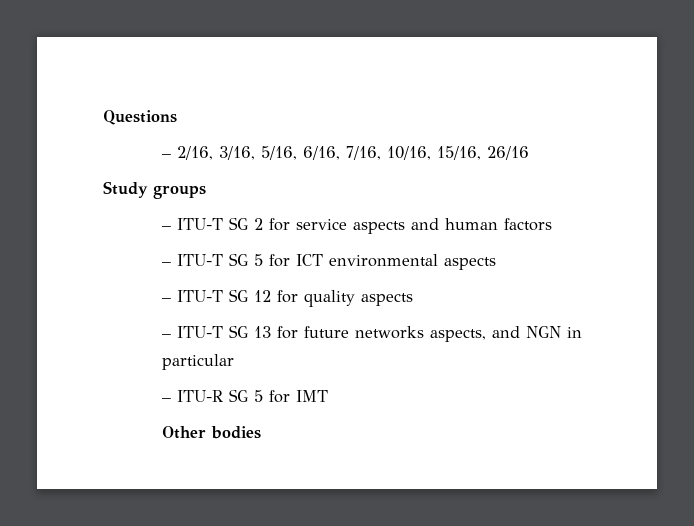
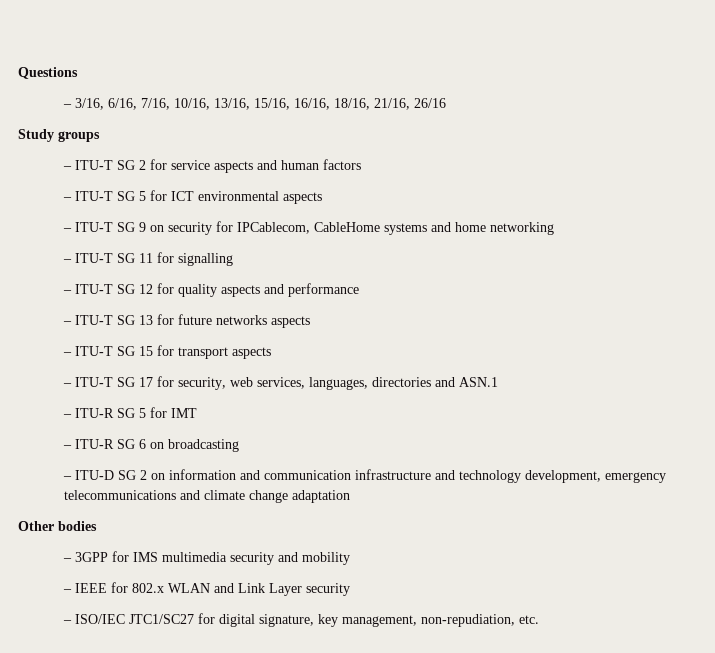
[176,146,481,160] 2/16, 3/16, 5/16, 6/16, 7/16, 10/16, 15/16, -> [75,98,411,110] 3/16, 6/16, 7/16, 10/16, 13/16, 15/16, 16/16, 18/16, 21/16,
(496, 263) none -> [63,221,555,235] [63,252,234,266] // – ITU-T SG 9 on security for IPCablecom, CableHome systems and home networking // – ITU-T SG 11 for signalling
(413, 299) none -> [264,283,360,297] and performance
[429,326,582,342] [161,354,234,370] aspects, and NGN in particular -> [271,316,311,328] [63,345,272,359] [63,376,499,390] aspects // – ITU-T SG 15 for transport aspects // – ITU-T SG 17 for security, web services, languages, directories and ASN.1
[161,426,261,439] Other bodies -> [63,439,240,452] [63,469,667,483] [64,490,351,503] [18,521,97,531] [63,551,351,565] [63,582,351,596] [63,613,540,627] – ITU-R SG 6 on broadcasting // – ITU-D SG 2 on information and communication infrastructure and technology development, emergency telecommunications and climate change adaptation // Other bodies // – 3GPP for IMS multimedia security and mobility // – IEEE for 802.x WLAN and Link Layer security // – ISO/IEC JTC1/SC27 for digital signature, key management, non-repudiation, etc.

